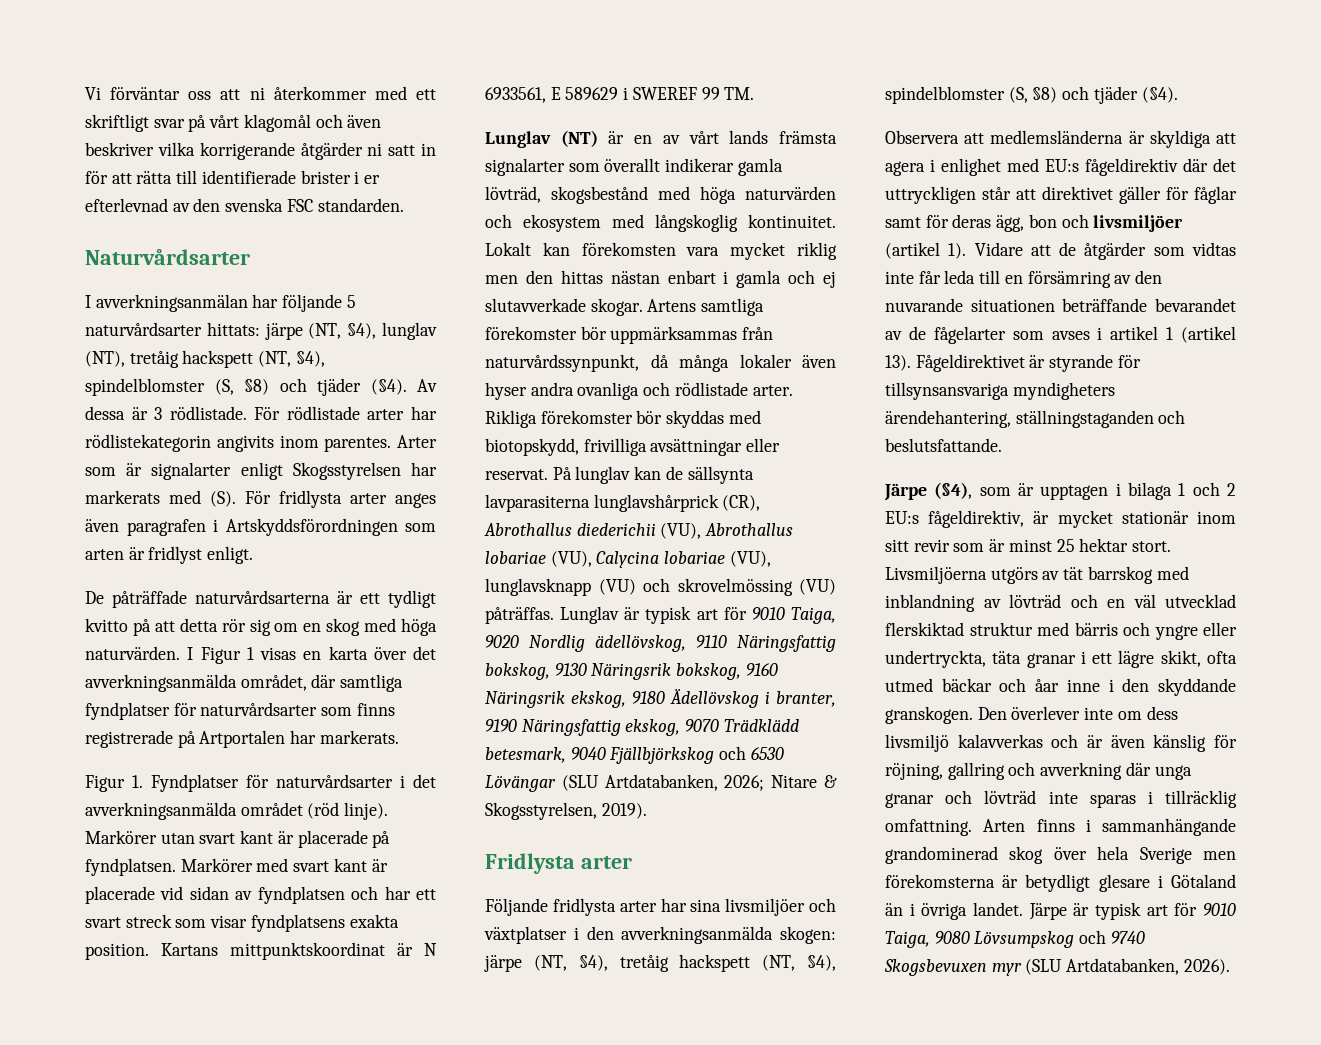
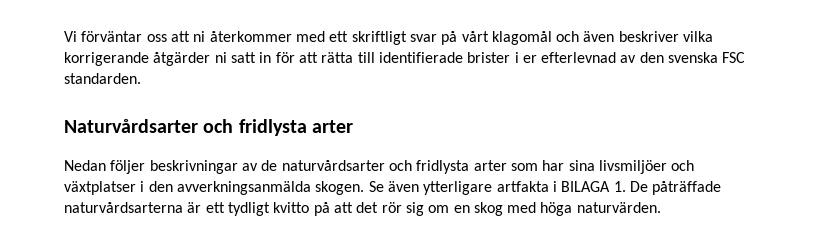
[85,294,356,312] [85,322,438,340] [85,350,325,368] [85,378,437,396] [85,406,437,420] [85,434,437,452] [85,462,437,480] [85,490,436,508] [85,518,436,536] [85,546,254,564] // I avverkningsanmälan har följande 5 naturvårdsarter hittats: järpe (NT, §4), lunglav (NT), tretåig hackspett (NT, §4), spindelblomster (S, §8) och tjäder (§4). Av dessa är 3 rödlistade. För rödlistade arter har rödlistekategorin angivits inom parentes. Arter som är signalarter enligt Skogsstyrelsen har markerats med (S). För fridlysta arter anges även paragrafen i Artskyddsförordningen som arten är fridlyst enligt. // -> [203,119,354,136] [64,160,695,174] [64,181,626,195] och fridlysta arter // Nedan följer beskrivningar av de naturvårdsarter och fridlysta arter som har sina livsmiljöer och växtplatser i den avverkningsanmälda skogen. Se även ytterligare artfakta i BILAGA 1.
[179,618,218,632] detta -> [356,202,379,213] det
[187,646,436,664] [85,674,404,692] [85,702,395,720] [85,730,399,748] [85,774,436,792] [85,802,389,820] [85,830,391,848] [85,858,388,876] [85,886,437,904] [85,914,399,932] [85,942,437,960] [485,87,755,103] [485,130,837,148] [485,158,783,176] [485,186,836,204] [485,214,836,232] [485,242,837,260] [485,270,836,288] [485,298,765,316] [485,326,774,344] [485,354,836,372] [485,382,793,400] [485,410,761,428] [485,438,781,456] [485,466,754,484] [485,494,761,512] [484,523,794,539] [485,551,771,568] [485,578,836,596] [485,606,836,624] [485,635,836,652] [485,663,778,680] [485,689,836,708] [485,719,799,736] [485,746,784,764] [485,774,837,792] [485,802,647,820] [485,853,632,874] [485,898,836,916] [484,926,836,944] [484,954,836,972] [885,86,1178,104] [885,130,1236,148] [885,158,1236,176] [885,186,1237,204] [885,214,1184,232] [885,242,1236,260] [885,270,1163,288] [885,298,1236,312] [885,326,1236,344] [885,354,1141,372] [885,382,1115,400] [885,410,1186,428] [885,438,1002,452] [884,482,1236,501] [885,510,1236,528] [885,538,1172,552] [885,566,1189,584] [885,594,1236,612] [885,622,1237,640] [885,650,1237,668] [885,678,1236,696] [885,706,1178,724] [885,734,1237,752] [885,762,1192,780] [885,790,1237,808] [885,818,1236,836] [885,846,1236,864] [885,874,1236,892] [885,902,1236,920] [885,930,1145,948] [884,958,1230,976] I Figur 1 visas en karta över det avverkningsanmälda området, där samtliga fyndplatser för naturvårdsarter som finns registrerade på Artportalen har markerats. // Figur 1. Fyndplatser för naturvårdsarter i det avverkningsanmälda området (röd linje). Markörer utan svart kant är placerade på fyndplatsen. Markörer med svart kant är placerade vid sidan av fyndplatsen och har ett svart streck som visar fyndplatsens exakta position. Kartans mittpunktskoordinat är N 6933561, E 589629 i SWEREF 99 TM. // Lunglav (NT) är en av vårt lands främsta signalarter som överallt indikerar gamla lövträd, skogsbestånd med höga naturvärden och ekosystem med långskoglig kontinuitet. Lokalt kan förekomsten vara mycket riklig men den hittas nästan enbart i gamla och ej slutavverkade skogar. Artens samtliga förekomster bör uppmärksammas från naturvårdssynpunkt, då många lokaler även hyser andra ovanliga och rödlistade arter. Rikliga förekomster bör skyddas med biotopskydd, frivilliga avsättningar eller reservat. På lunglav kan de sällsynta lavparasiterna lunglavshårprick (CR), Abrothallus diederichii (VU), Abrothallus lobariae (VU), Calycina lobariae (VU), lunglavsknapp (VU) och skrovelmössing (VU) påträffas. Lunglav är typisk art för 9010 Taiga, 9020 Nordlig ädellövskog, 9110 Näringsfattig bokskog, 9130 Näringsrik bokskog, 9160 Näringsrik ekskog, 9180 Ädellövskog i branter, 9190 Näringsfattig ekskog, 9070 Trädklädd betesmark, 9040 Fjällbjörkskog och 6530 Lövängar (SLU Artdatabanken, 2026; Nitare & Skogsstyrelsen, 2019). // Fridlysta arter // Följande fridlysta arter har sina livsmiljöer och växtplatser i den avverkningsanmälda skogen: järpe (NT, §4), tretåig hackspett (NT, §4), spindelblomster (S, §8) och tjäder (§4). // Observera att medlemsländerna är skyldiga att agera i enlighet med EU:s fågeldirektiv där det uttryckligen står att direktivet gäller för fåglar samt för deras ägg, bon och livsmiljöer (artikel 1). Vidare att de åtgärder som vidtas inte får leda till en försämring av den nuvarande situationen beträffande bevarandet av de fågelarter som avses i artikel 1 (artikel 13). Fågeldirektivet är styrande för tillsynsansvariga myndigheters ärendehantering, ställningstaganden och beslutsfattande. // Järpe (§4), som är upptagen i bilaga 1 och 2 EU:s fågeldirektiv, är mycket stationär inom sitt revir som är minst 25 hektar stort. Livsmiljöerna utgörs av tät barrskog med inblandning av lövträd och en väl utvecklad flerskiktad struktur med bärris och yngre eller undertryckta, täta granar i ett lägre skikt, ofta utmed bäckar och åar inne i den skyddande granskogen. Den överlever inte om dess livsmiljö kalavverkas och är även känslig för röjning, gallring och avverkning där unga granar och lövträd inte sparas i tillräcklig omfattning. Arten finns i sammanhängande grandominerad skog över hela Sverige men förekomsterna är betydligt glesare i Götaland än i övriga landet. Järpe är typisk art för 9010 Taiga, 9080 Lövsumpskog och 9740 Skogsbevuxen myr (SLU Artdatabanken, 2026). -> (661, 207) none

